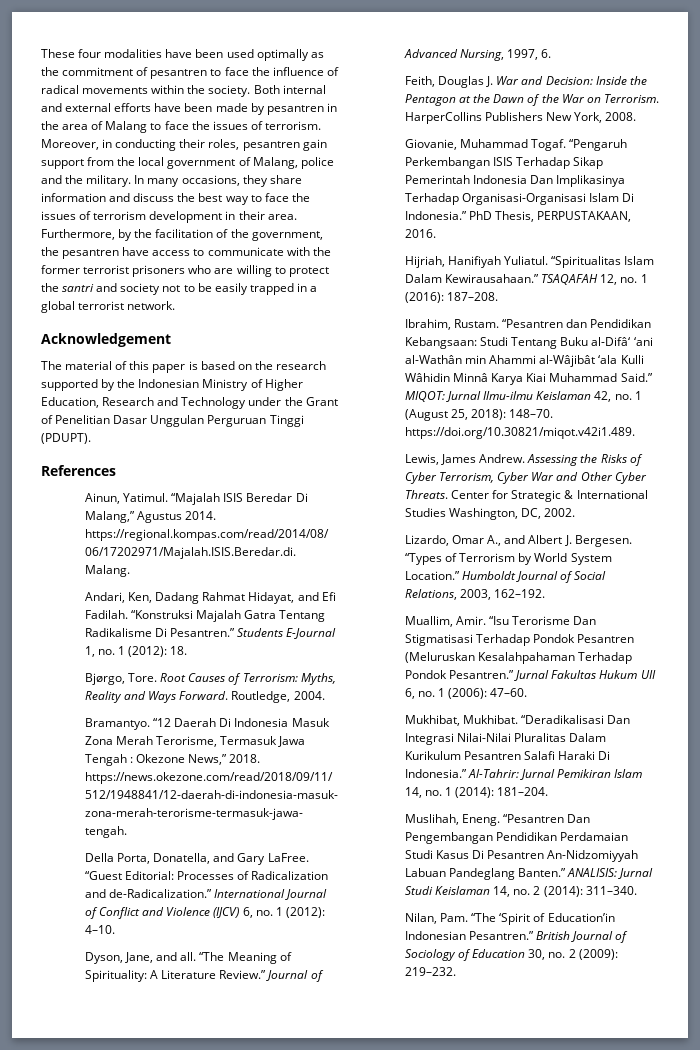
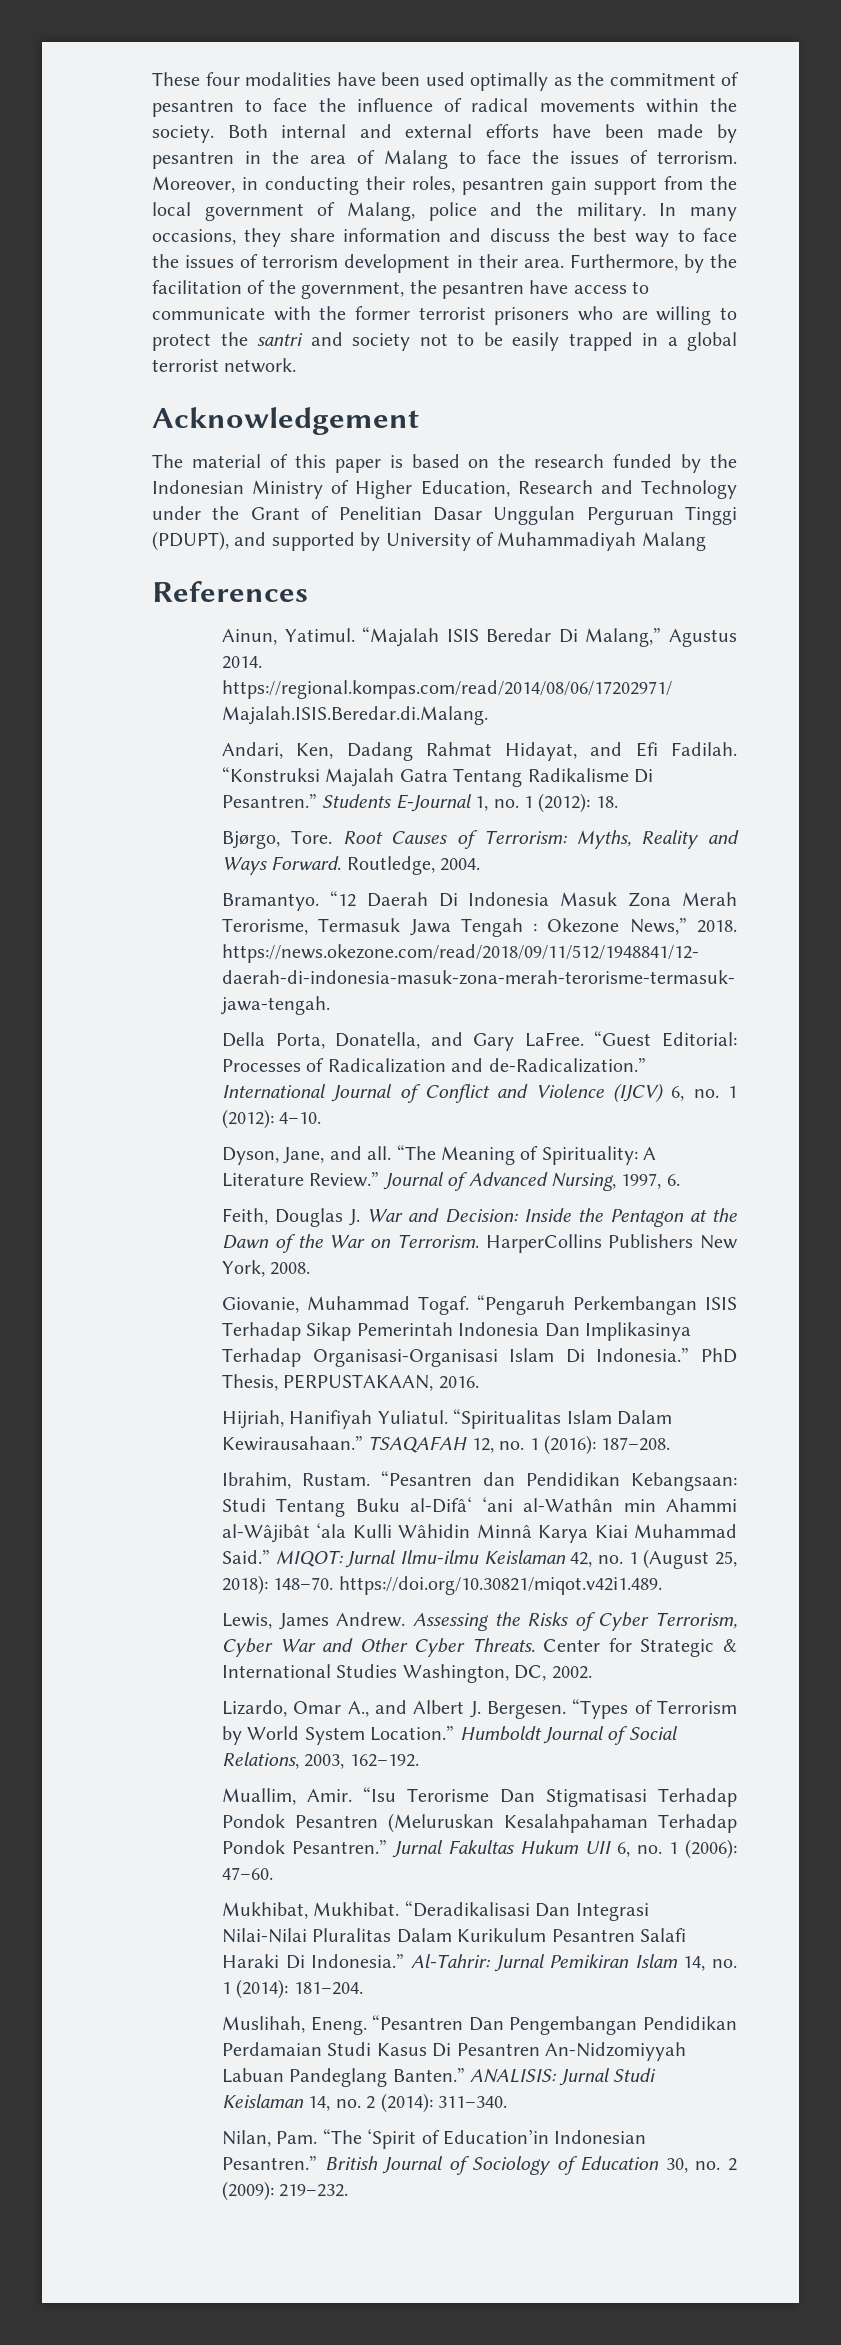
[41,379,98,391] supported -> [613,454,673,468] funded
[41,433,91,444] (PDUPT). -> [152,531,706,551] (PDUPT), and supported by University of Muhammadiyah Malang

